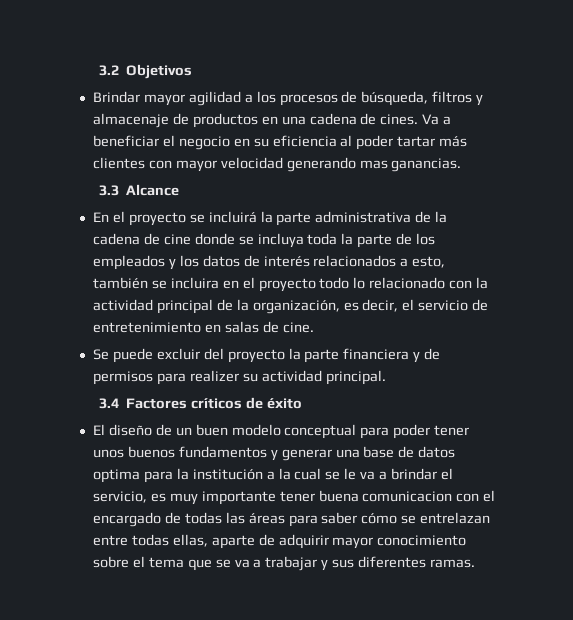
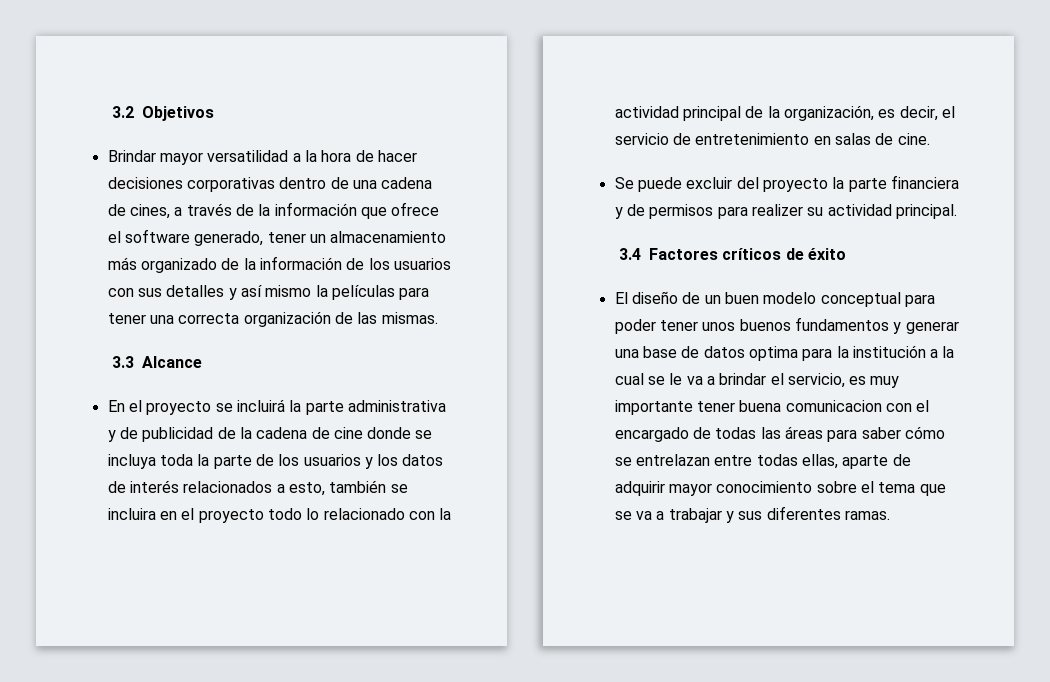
[188,91,484,106] [92,113,452,128] [92,135,468,150] [92,157,462,172] agilidad a los procesos de búsqueda, filtros y almacenaje de productos en una cadena de cines. Va a beneficiar el negocio en su eficiencia al poder tartar más clientes con mayor velocidad generando mas ganancias. -> [207,150,417,162] [107,177,433,192] [107,202,440,219] [107,229,447,246] [107,256,451,273] [107,285,430,300] [107,311,438,327] versatilidad a la hora de hacer decisiones corporativas dentro de una cadena de cines, a través de la información que ofrece el software generado, tener un almacenamiento más organizado de la información de los usuarios con sus detalles y así mismo la películas para tener una correcta organización de las mismas.
(412, 217) none -> [107,427,214,442] y de publicidad
[92,255,165,270] empleados -> [303,454,361,466] usuarios

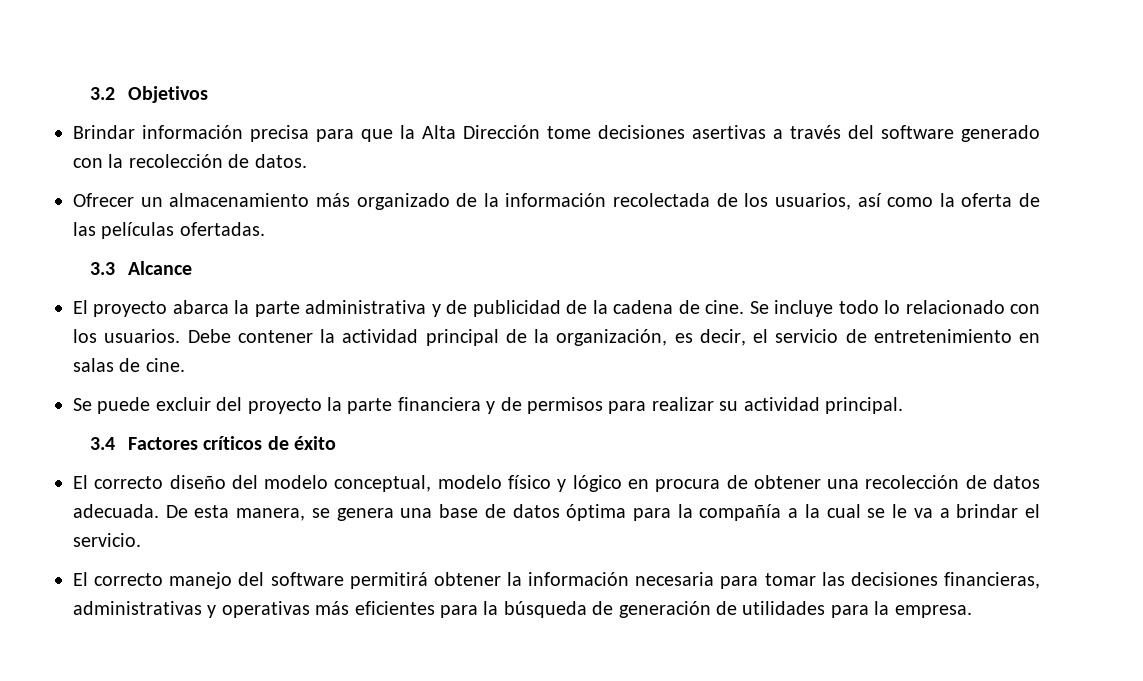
[159,150,417,165] [107,177,433,192] [107,202,440,219] [107,229,306,246] mayor versatilidad a la hora de hacer decisiones corporativas dentro de una cadena de cines, a través de la información que ofrece el software generado, tener -> [142,125,1040,142] [73,154,307,168] [73,193,134,207] información precisa para que la Alta Dirección tome decisiones asertivas a través del software generado con la recolección de datos. // Ofrecer
[346,258,451,270] [107,285,430,300] [107,311,438,327] [111,356,202,368] [107,399,285,415] de los usuarios con sus detalles y así mismo la películas para tener una correcta organización de las mismas. // 3.3 Alcance // En el proyecto se incluirá -> [613,193,1040,210] [73,222,265,239] [89,261,193,275] [73,300,229,317] recolectada de los usuarios, así como la oferta de las películas ofertadas. // 3.3 Alcance // El proyecto abarca
[333,427,433,439] [107,454,444,469] [107,480,408,496] [107,508,435,523] cine donde se incluya toda la parte de los usuarios y los datos de interés relacionados a esto, también se incluira en el proyecto todo lo relacionado con -> [705,300,1041,317] [73,329,313,343] cine. Se incluye todo lo relacionado con los usuarios. Debe contener
[751,204,803,216] realizer -> [651,397,714,411] realizar
[631,291,935,307] [614,317,959,334] diseño de un buen modelo conceptual para poder tener unos buenos fundamentos y generar -> [94,475,1040,492] [73,504,394,521] correcto diseño del modelo conceptual, modelo físico y lógico en procura de obtener una recolección de datos adecuada. De esta manera, se genera
[748,345,926,361] optima para la institución -> [566,504,782,521] óptima para la compañía
[787,373,900,388] [614,400,930,415] [614,426,945,442] [614,454,911,469] [614,481,946,496] [614,506,890,523] servicio, es muy importante tener buena comunicacion con el encargado de todas las áreas para saber cómo se entrelazan entre todas ellas, aparte de adquirir mayor conocimiento sobre el tema que se va a trabajar y sus diferentes ramas. -> [73,533,141,547] [73,572,1040,589] [73,601,972,618] servicio. // El correcto manejo del software permitirá obtener la información necesaria para tomar las decisiones financieras, administrativas y operativas más eficientes para la búsqueda de generación de utilidades para la empresa.

